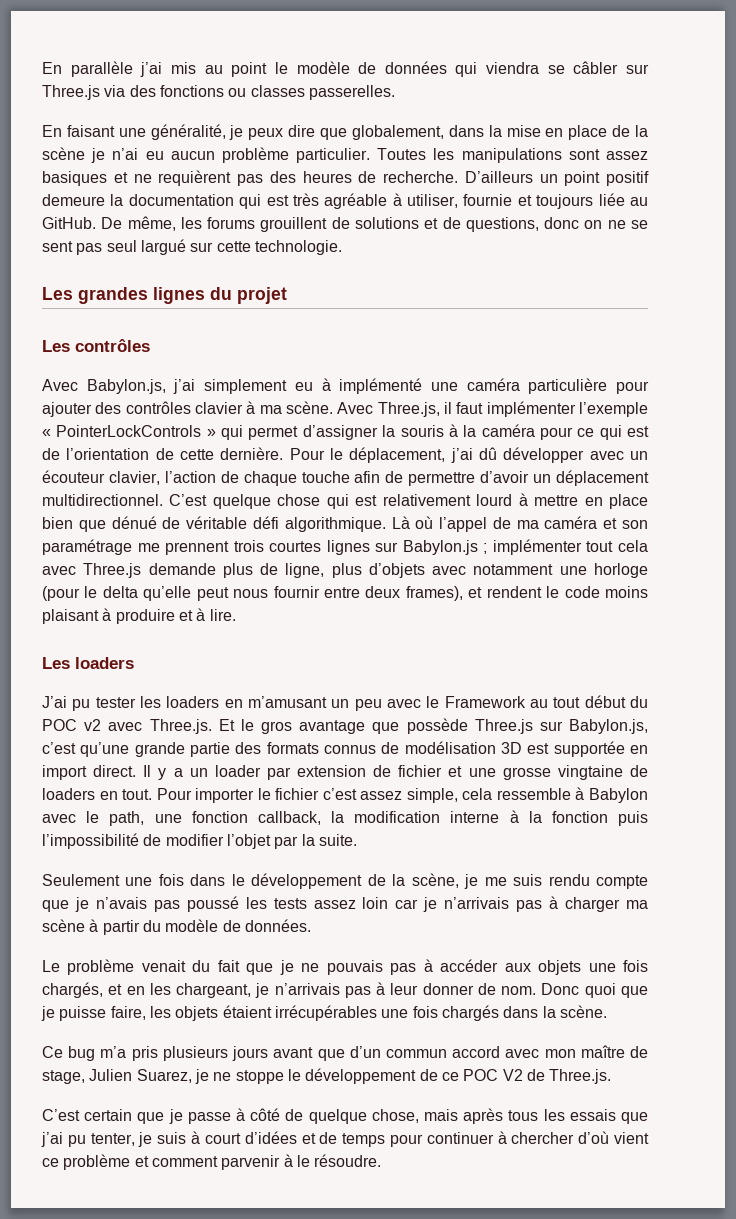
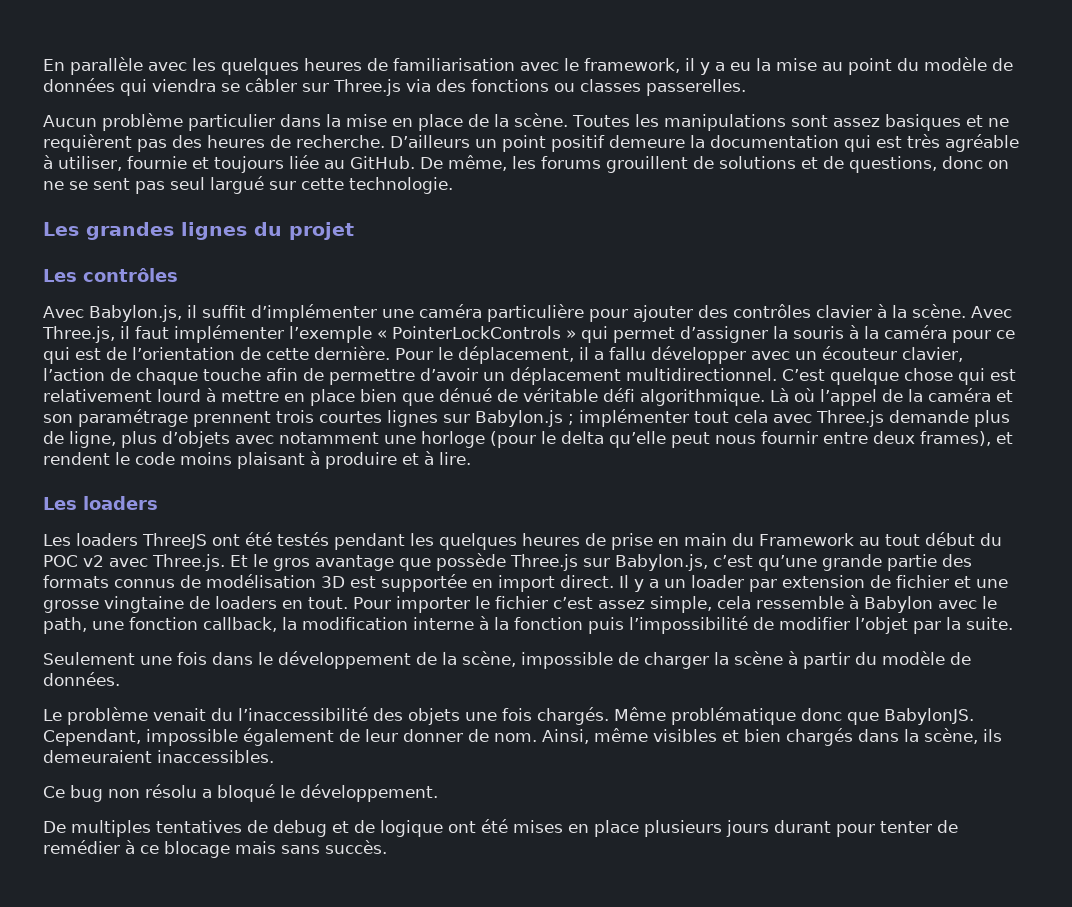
[140,62,196,77] j’ai mis -> [148,58,817,75] avec les quelques heures de familiarisation avec le framework, il y a eu la mise
[274,62,288,74] le -> [897,58,919,71] du
[42,124,444,140] En faisant une généralité, je peux dire que globalement, -> [43,113,275,131] Aucun problème particulier
[42,147,371,163] scène je n’ai eu aucun problème particulier. -> [514,113,568,127] scène.
[173,378,423,394] j’ai simplement eu à implémenté -> [186,304,377,322] il suffit d’implémenter
[259,405,282,414] ma -> [891,305,907,318] la
[450,447,497,463] j’ai dû -> [579,347,646,360] il a fallu
[516,520,539,529] ma -> [908,389,923,402] la
[137,543,160,552] me -> (188, 418) none
[42,696,440,711] J’ai pu tester les loaders en m’amusant un peu avec le -> [43,532,754,550] Les loaders ThreeJS ont été testés pendant les quelques heures de prise en main du
[464,874,648,889] [42,896,649,912] je me suis rendu compte que je n’avais pas poussé les tests assez loin car je n’arrivais pas à charger ma -> [521,652,729,669] impossible de charger la
[217,959,649,975] [42,982,648,998] [41,1005,607,1021] [42,1045,648,1061] [42,1068,612,1084] [42,1108,648,1124] [41,1131,649,1147] [42,1154,382,1170] fait que je ne pouvais pas à accéder aux objets une fois chargés, et en les chargeant, je n’arrivais pas à leur donner de nom. Donc quoi que je puisse faire, les objets étaient irrécupérables une fois chargés dans la scène. // Ce bug m’a pris plusieurs jours avant que d’un commun accord avec mon maître de stage, Julien Suarez, je ne stoppe le développement de ce POC V2 de Three.js. // C’est certain que je passe à côté de quelque chose, mais après tous les essais que j’ai pu tenter, je suis à court d’idées et de temps pour continuer à chercher d’où vient ce problème et comment parvenir à le résoudre. -> [238,707,974,725] [43,728,1002,746] [43,750,274,763] [43,784,438,802] [43,819,958,837] [43,840,387,858] l’inaccessibilité des objets une fois chargés. Même problématique donc que BabylonJS. Cependant, impossible également de leur donner de nom. Ainsi, même visibles et bien chargés dans la scène, ils demeuraient inaccessibles. // Ce bug non résolu a bloqué le développement. // De multiples tentatives de debug et de logique ont été mises en place plusieurs jours durant pour tenter de remédier à ce blocage mais sans succès.

